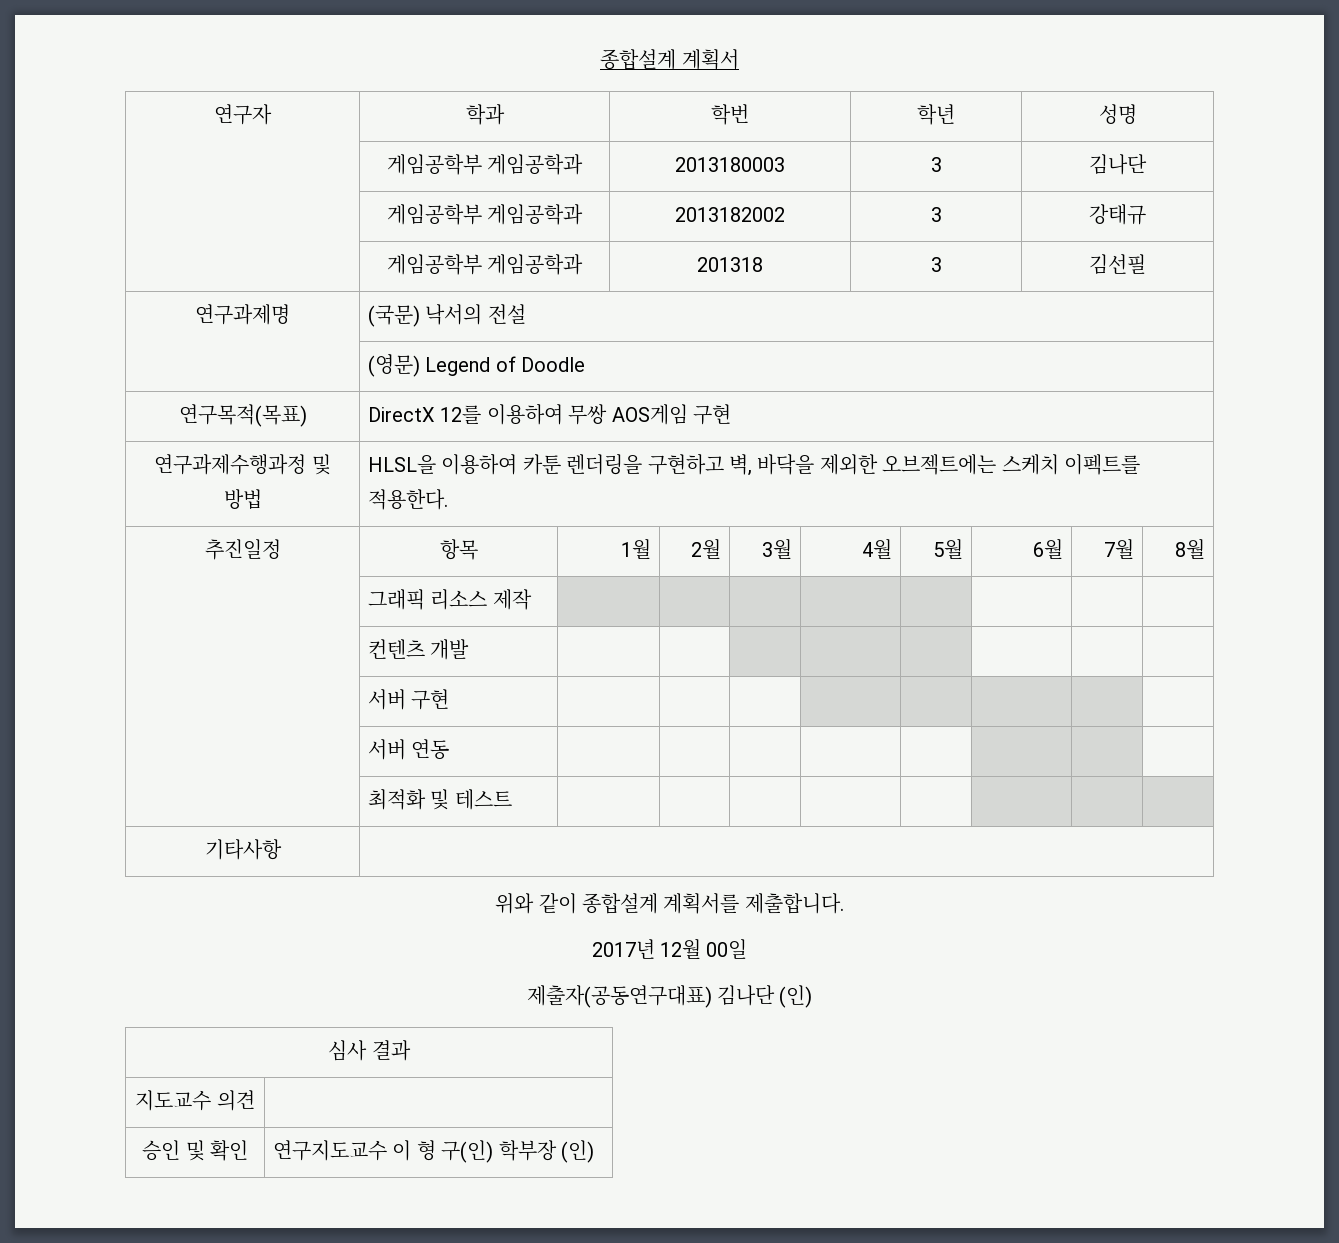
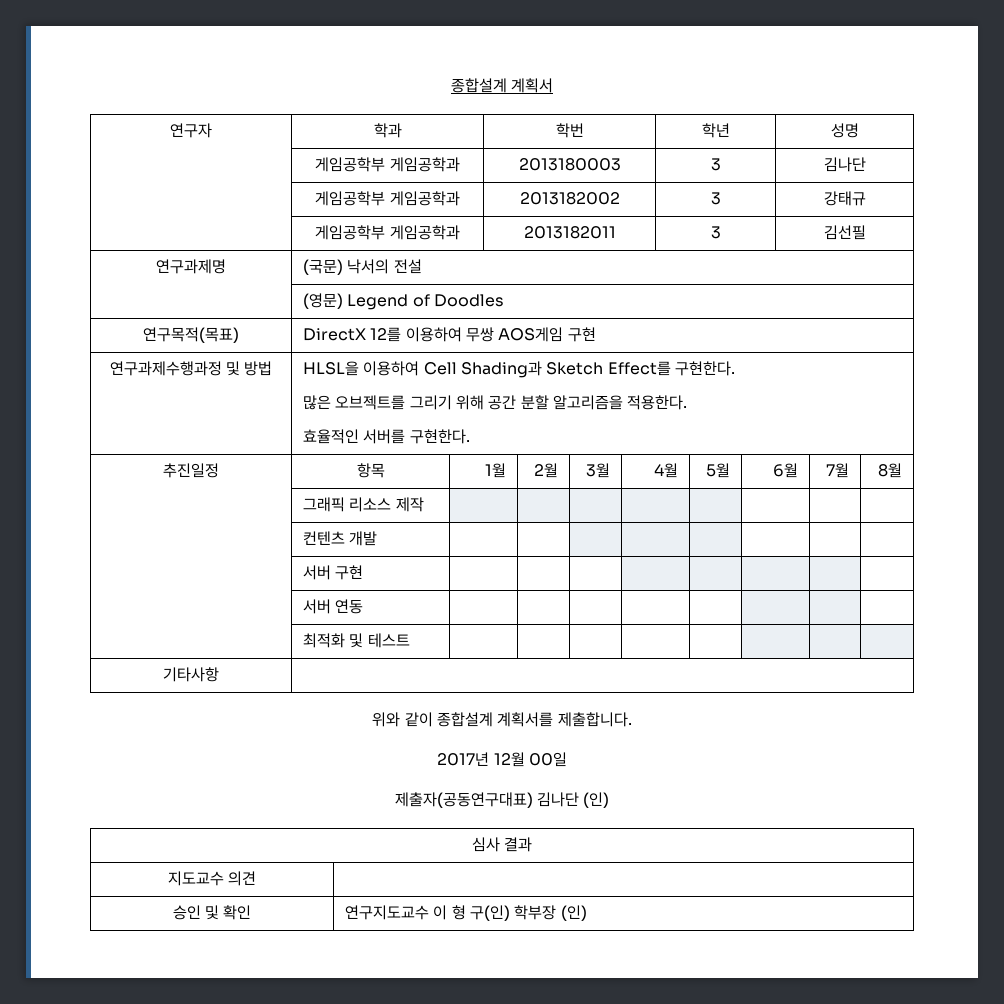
[697,257,763,272] 201318 -> [523,226,616,239] 2013182011
[521,357,586,372] Doodle -> [434,294,505,307] Doodles
[522,454,1140,476] [367,489,448,510] 카툰 렌더링을 구현하고 벽, 바닥을 제외한 오브젝트에는 스케치 이펙트를 적용한다. -> [423,361,735,378] [303,395,688,410] [303,429,470,444] Cell Shading과 Sketch Effect를 구현한다. // 많은 오브젝트를 그리기 위해 공간 분할 알고리즘을 적용한다. // 효율적인 서버를 구현한다.

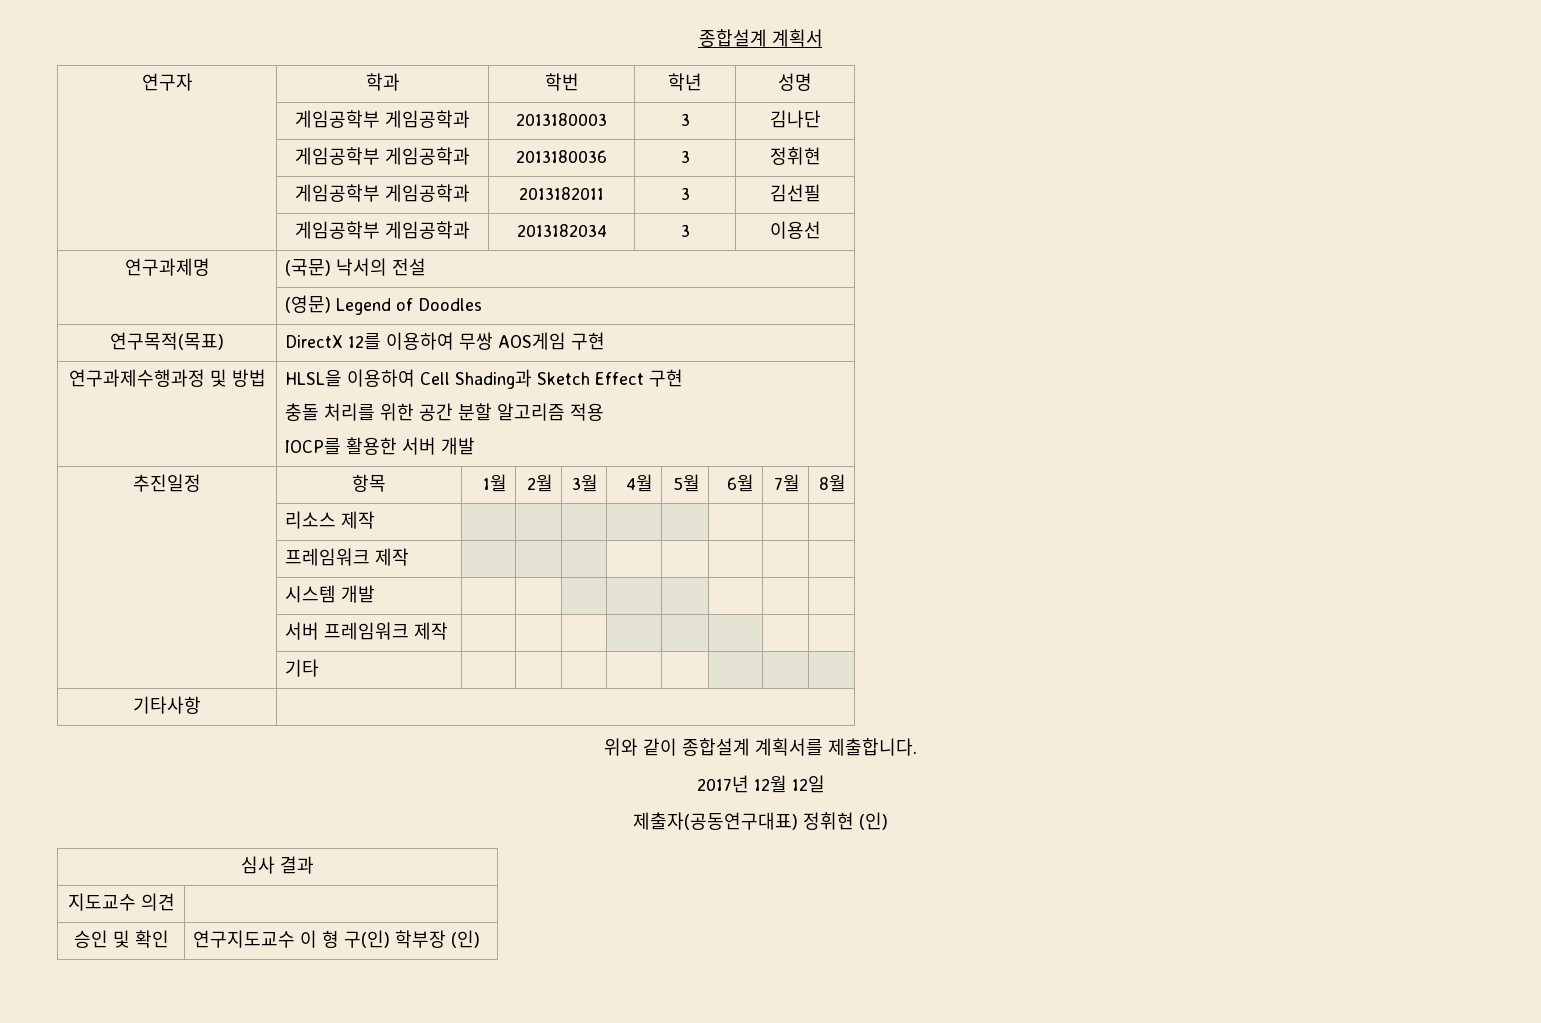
[519,192,620,205] [710,192,721,205] [823,191,866,206] 2013182002 | 3 | 강태규 -> [516,150,607,163] [680,150,690,163] [769,147,821,165] 2013180036 | 3 | 정휘현
(866, 232) none -> [295,221,470,239] [516,224,607,237] [680,224,690,237] [769,221,821,239] // | 게임공학부 게임공학과 | 2013182034 | 3 | 이용선
[607,361,735,376] [303,395,688,410] [303,429,470,444] Effect를 구현한다. // 많은 오브젝트를 그리기 위해 공간 분할 알고리즘을 적용한다. // 효율적인 서버를 구현한다. -> [595,369,684,387] [285,403,605,421] [285,437,476,455] Effect 구현 // 충돌 처리를 위한 공간 분할 알고리즘 적용 // IOCP를 활용한 서버 개발
[303,497,346,512] 그래픽 -> (846, 483) none
[303,531,346,545] 컨텐츠 -> [285,548,410,566] [285,585,337,603] 프레임워크 제작 | | | | | | | | // | 시스템
[335,565,364,580] [303,599,364,614] [303,633,410,648] 구현 | | | | | | | | // | 서버 연동 | | | | | | | | // | 최적화 및 테스트 -> [324,622,449,640] [285,659,320,677] 프레임워크 제작 | | | | | | | | // | 기타
[528,752,567,767] 00일 -> [791,775,825,793] 12일
[537,792,579,807] 김나단 -> [803,812,854,830] 정휘현

